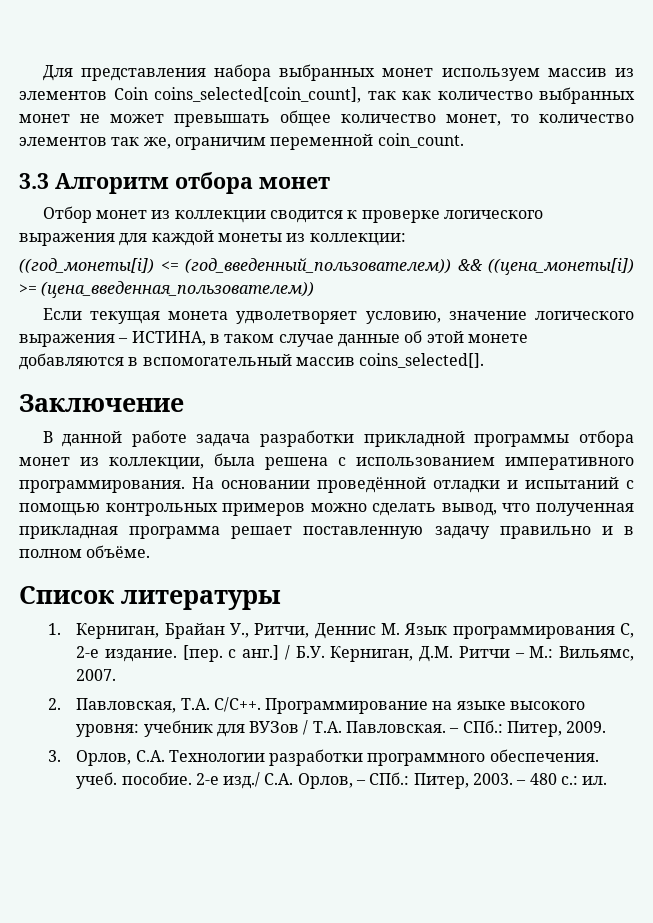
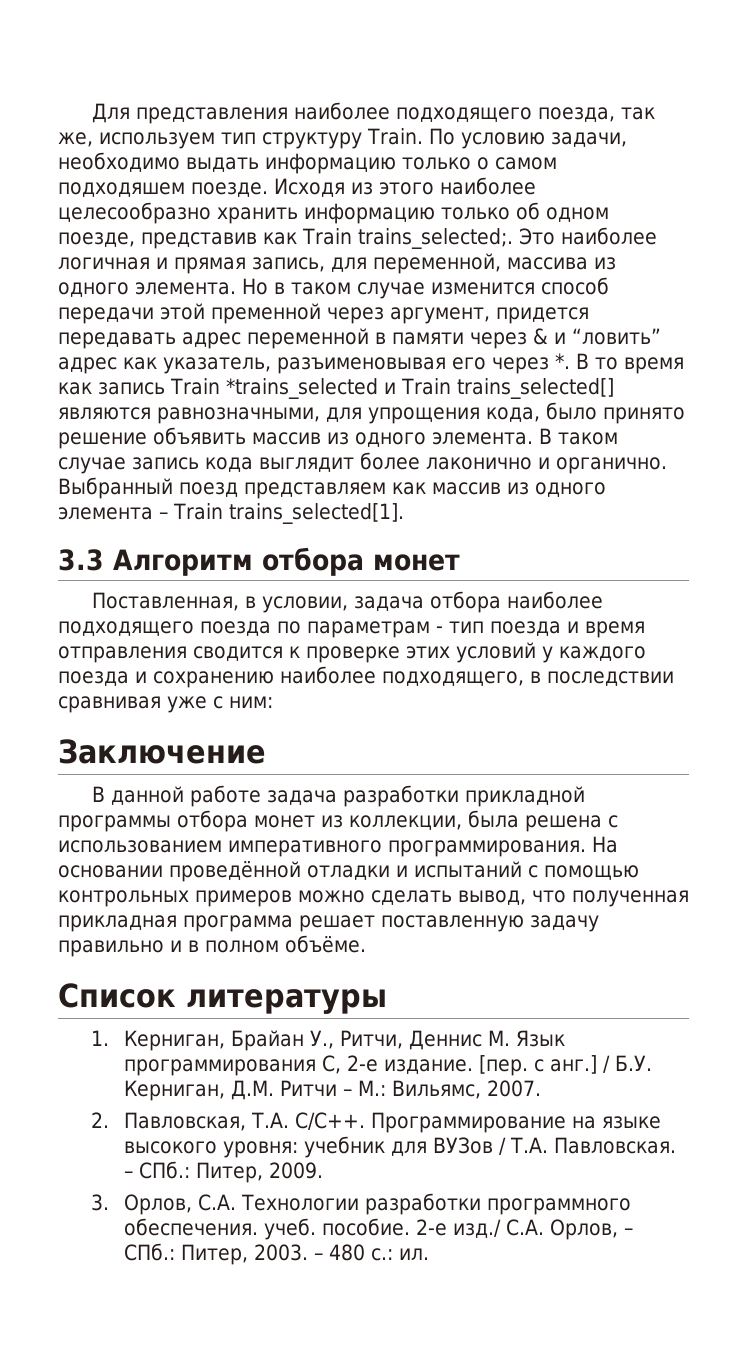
[213,64,634,81] [19,87,635,104] [19,110,634,127] [19,133,464,150] [19,172,330,194] [42,206,543,223] [19,230,406,246] [19,258,634,275] [19,281,315,298] [42,308,635,324] [19,330,528,347] [19,353,485,370] набора выбранных монет используем массив из элементов Coin coins_selected[coin_count], так как количество выбранных монет не может превышать общее количество монет, то количество элементов так же, ограничим переменной coin_count. // 3.3 Алгоритм отбора монет // Отбор монет из коллекции сводится к проверке логического выражения для каждой монеты из коллекции: // ((год_монеты[i]) <= (год_введенный_пользователем)) && ((цена_монеты[i]) >= (цена_введенная_пользователем)) // Если текущая монета удволетворяет условию, значение логического выражения – ИСТИНА, в таком случае данные об этой монете добавляются в вспомогательный массив coins_selected[]. -> [294,102,656,122] [58,128,627,149] [58,152,557,174] [58,177,536,197] [58,202,609,224] [58,227,657,249] [58,253,616,274] [58,277,609,299] [58,303,589,324] [58,328,661,349] [58,353,684,374] [58,378,614,399] [58,402,685,424] [58,427,618,449] [58,452,667,474] [58,477,606,499] [58,503,404,524] [58,547,460,576] [92,591,604,613] [58,621,645,638] [58,642,646,663] [58,666,674,688] [58,696,273,713] наиболее подходящего поезда, так же, используем тип структуру Train. По условию задачи, необходимо выдать информацию только о самом подходяшем поезде. Исходя из этого наиболее целесообразно хранить информацию только об одном поезде, представив как Train trains_selected;. Это наиболее логичная и прямая запись, для переменной, массива из одного элемента. Но в таком случае изменится способ передачи этой пременной через аргумент, придется передавать адрес переменной в памяти через & и “ловить” адрес как указатель, разъименовывая его через *. В то время как запись Train *trains_selected и Train trains_selected[] являются равнозначными, для упрощения кода, было принято решение объявить массив из одного элемента. В таком случае запись кода выглядит более лаконично и органично. Выбранный поезд представляем как массив из одного элемента – Train trains_selected[1]. // 3.3 Алгоритм отбора монет // Поставленная, в условии, задача отбора наиболее подходящего поезда по параметрам - тип поезда и время отправления сводится к проверке этих условий у каждого поезда и сохранению наиболее подходящего, в последствии сравнивая уже с ним:

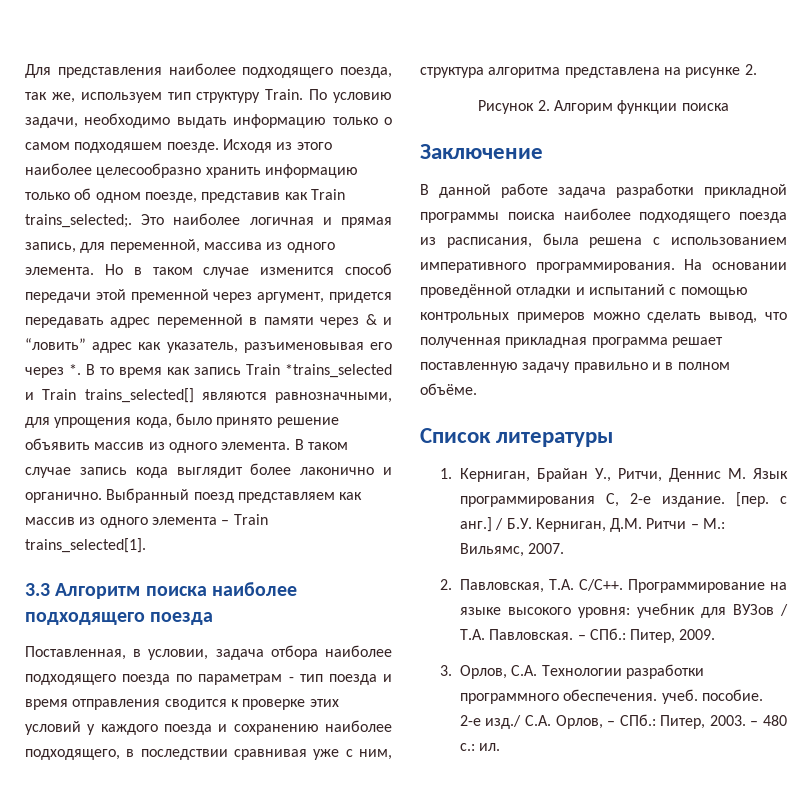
[262,547,460,576] отбора монет -> [145,582,298,596] [25,612,214,625] поиска наиболее подходящего поезда
[229,696,273,708] ним: -> [358,749,392,760] [420,64,757,78] [478,100,729,114] ним, структура алгоритма представлена на рисунке 2. // Рисунок 2. Алгорим функции поиска
[177,810,462,832] отбора монет из коллекции, -> [507,208,787,223] [420,237,532,248] поиска наиболее подходящего поезда из расписания,

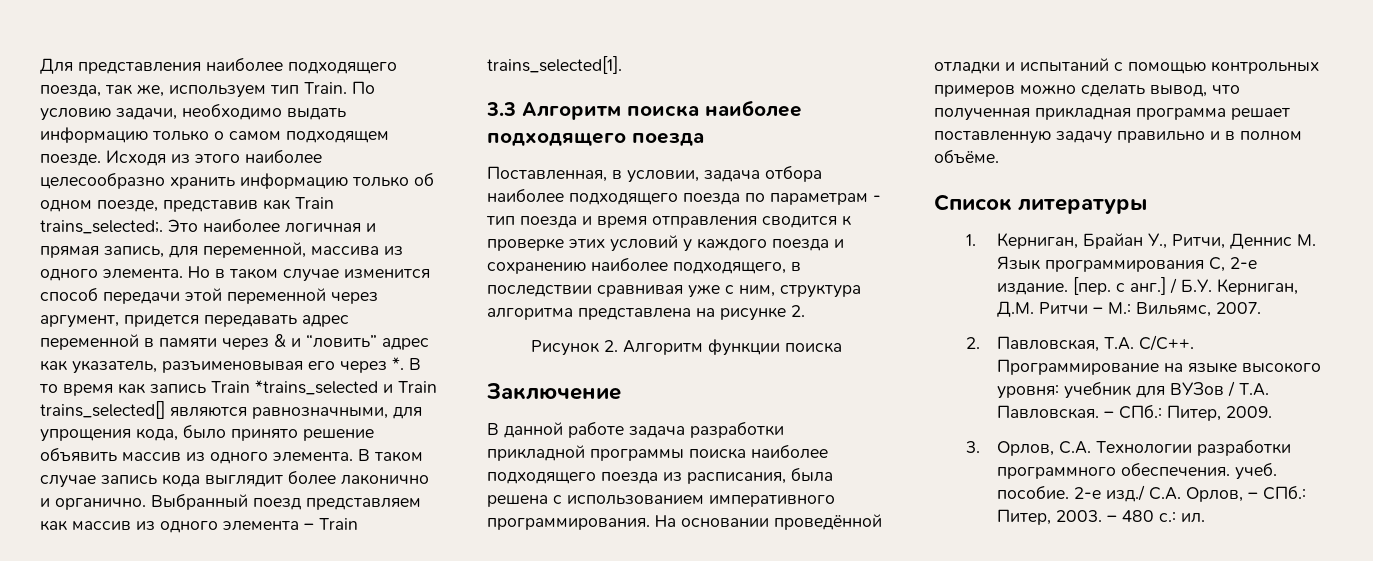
[196,92,261,103] структуру -> (299, 89) none
[74,142,163,153] подходяшем -> [286,131,389,143] подходящем
[130,289,209,303] пременной -> [227,288,326,304] переменной
[554,100,613,114] Алгорим -> [623,340,703,355] Алгоритм

